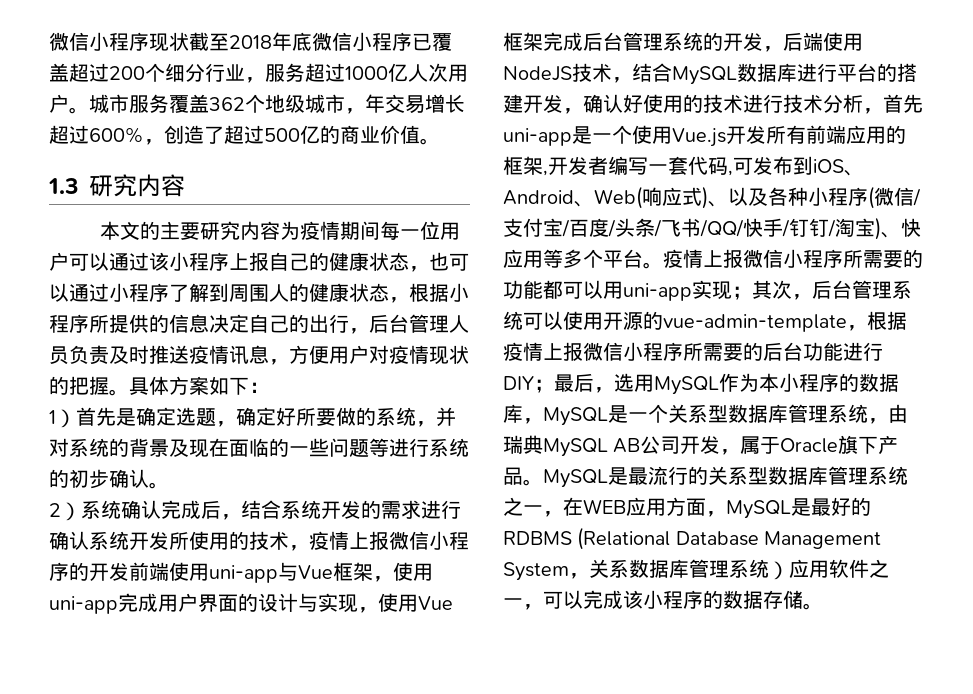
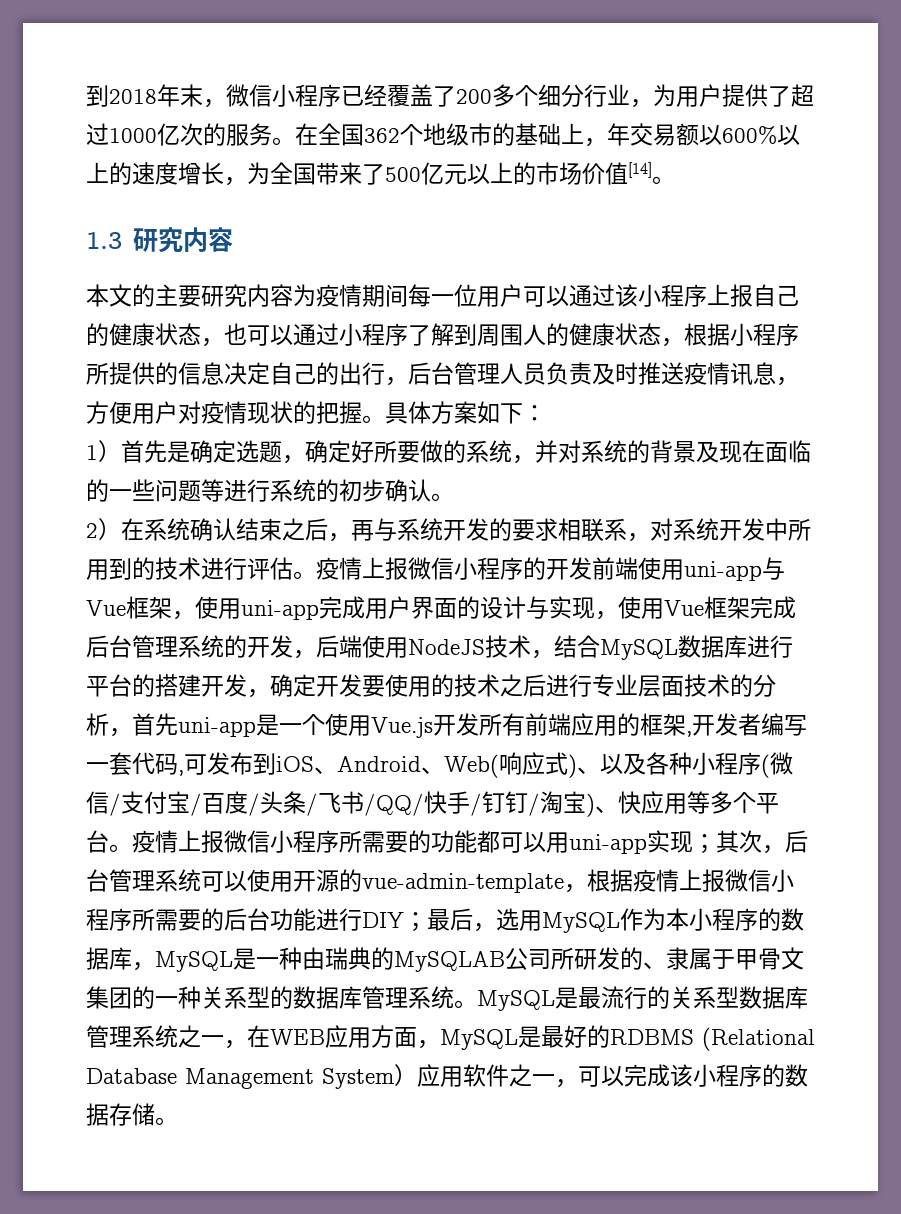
[49,32,452,52] [49,63,468,83] [49,94,465,114] [49,125,420,145] 微信小程序现状截至2018年底微信小程序已覆盖超过200个细分行业，服务超过1000亿人次用户。城市服务覆盖362个地级城市，年交易增长超过600%，创造了超过500亿的商业价值 -> [86,84,814,108] [86,123,800,147] [86,162,652,186] 到2018年末，微信小程序已经覆盖了200多个细分行业，为用户提供了超过1000亿次的服务。在全国362个地级市的基础上，年交易额以600%以上的速度增长，为全国带来了500亿元以上的市场价值[14]
(81, 511) none -> [121,518,144,541] 在
[161,500,461,520] [49,531,309,551] 完成后，结合系统开发的需求进行确认系统开发所使用的技术， -> [236,518,811,542] [86,557,316,580] 结束之后，再与系统开发的要求相联系，对系统开发中所用到的技术进行评估。
[603,94,823,113] 认好使用的技术进行技术 -> [293,674,753,697] 定开发要使用的技术之后进行专业层面技术的
[648,404,908,424] [503,435,899,457] [503,467,523,485] 个关系型数据库管理系统，由瑞典MySQL AB公司开发，属于Oracle旗下产品 -> [279,947,804,972] [86,986,454,1009] 种由瑞典的MySQLAB公司所研发的、隶属于甲骨文集团的一种关系型的数据库管理系统
[569,559,769,579] ，关系数据库管理系统 -> (394, 1078) none

